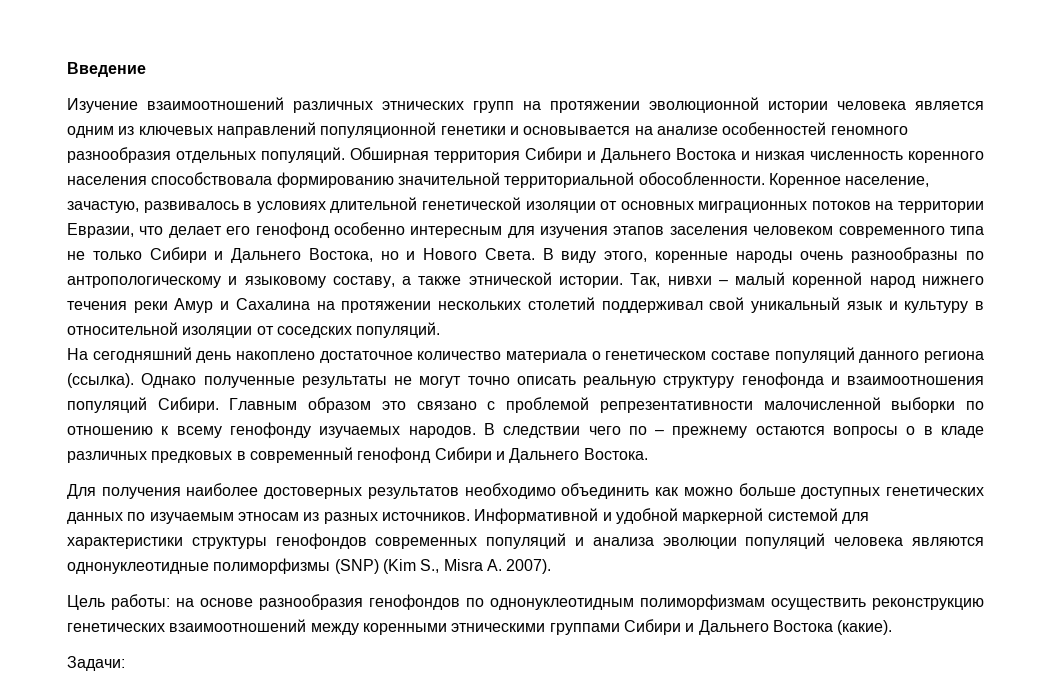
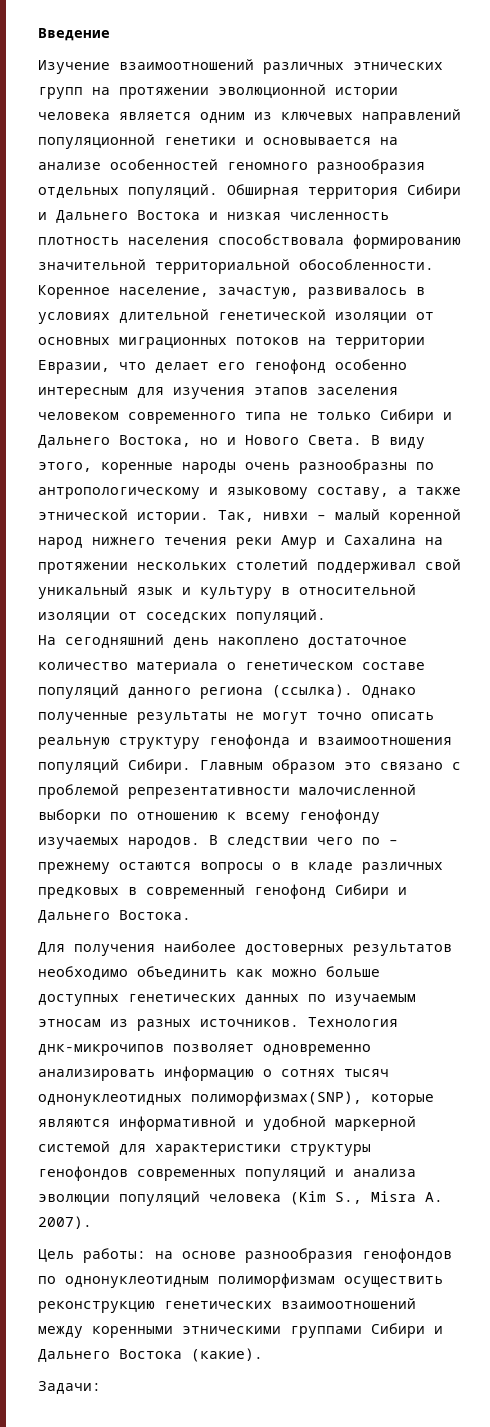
[908,151,984,163] коренного -> [38,237,119,245] плотность
[474,508,599,524] Информативной -> [308,1017,398,1027] [38,1044,371,1056] [38,1066,389,1081] [38,1091,434,1106] [38,1116,236,1131] Технология днк-микрочипов позволяет одновременно анализировать информацию о сотнях тысяч однонуклеотидных полиморфизмах(SNP), которые являются информативной
[911,537,984,546] [67,558,379,574] являются однонуклеотидные полиморфизмы (SNP) -> (281, 1198) none

